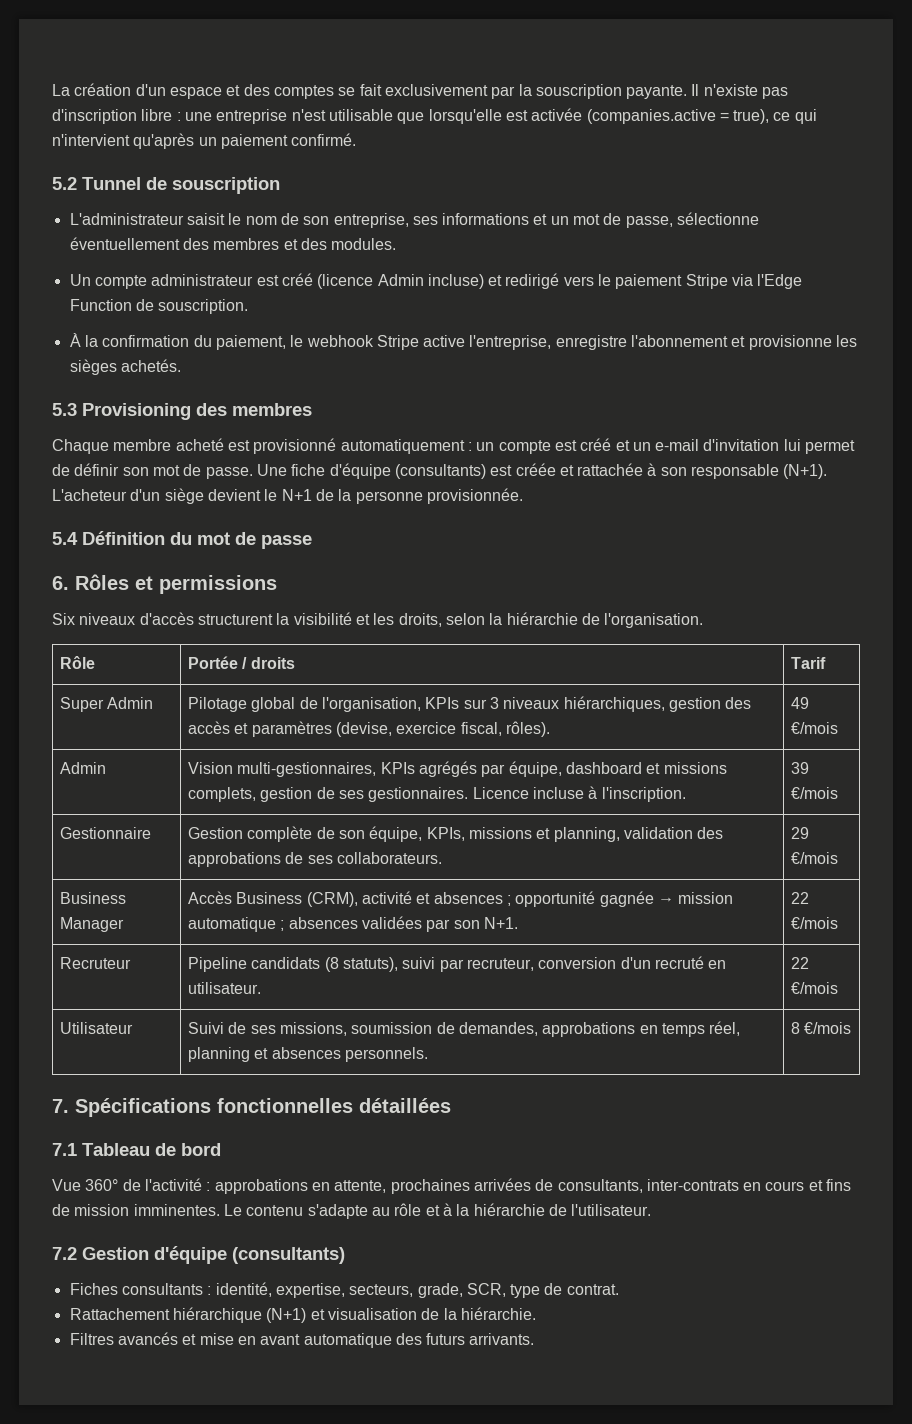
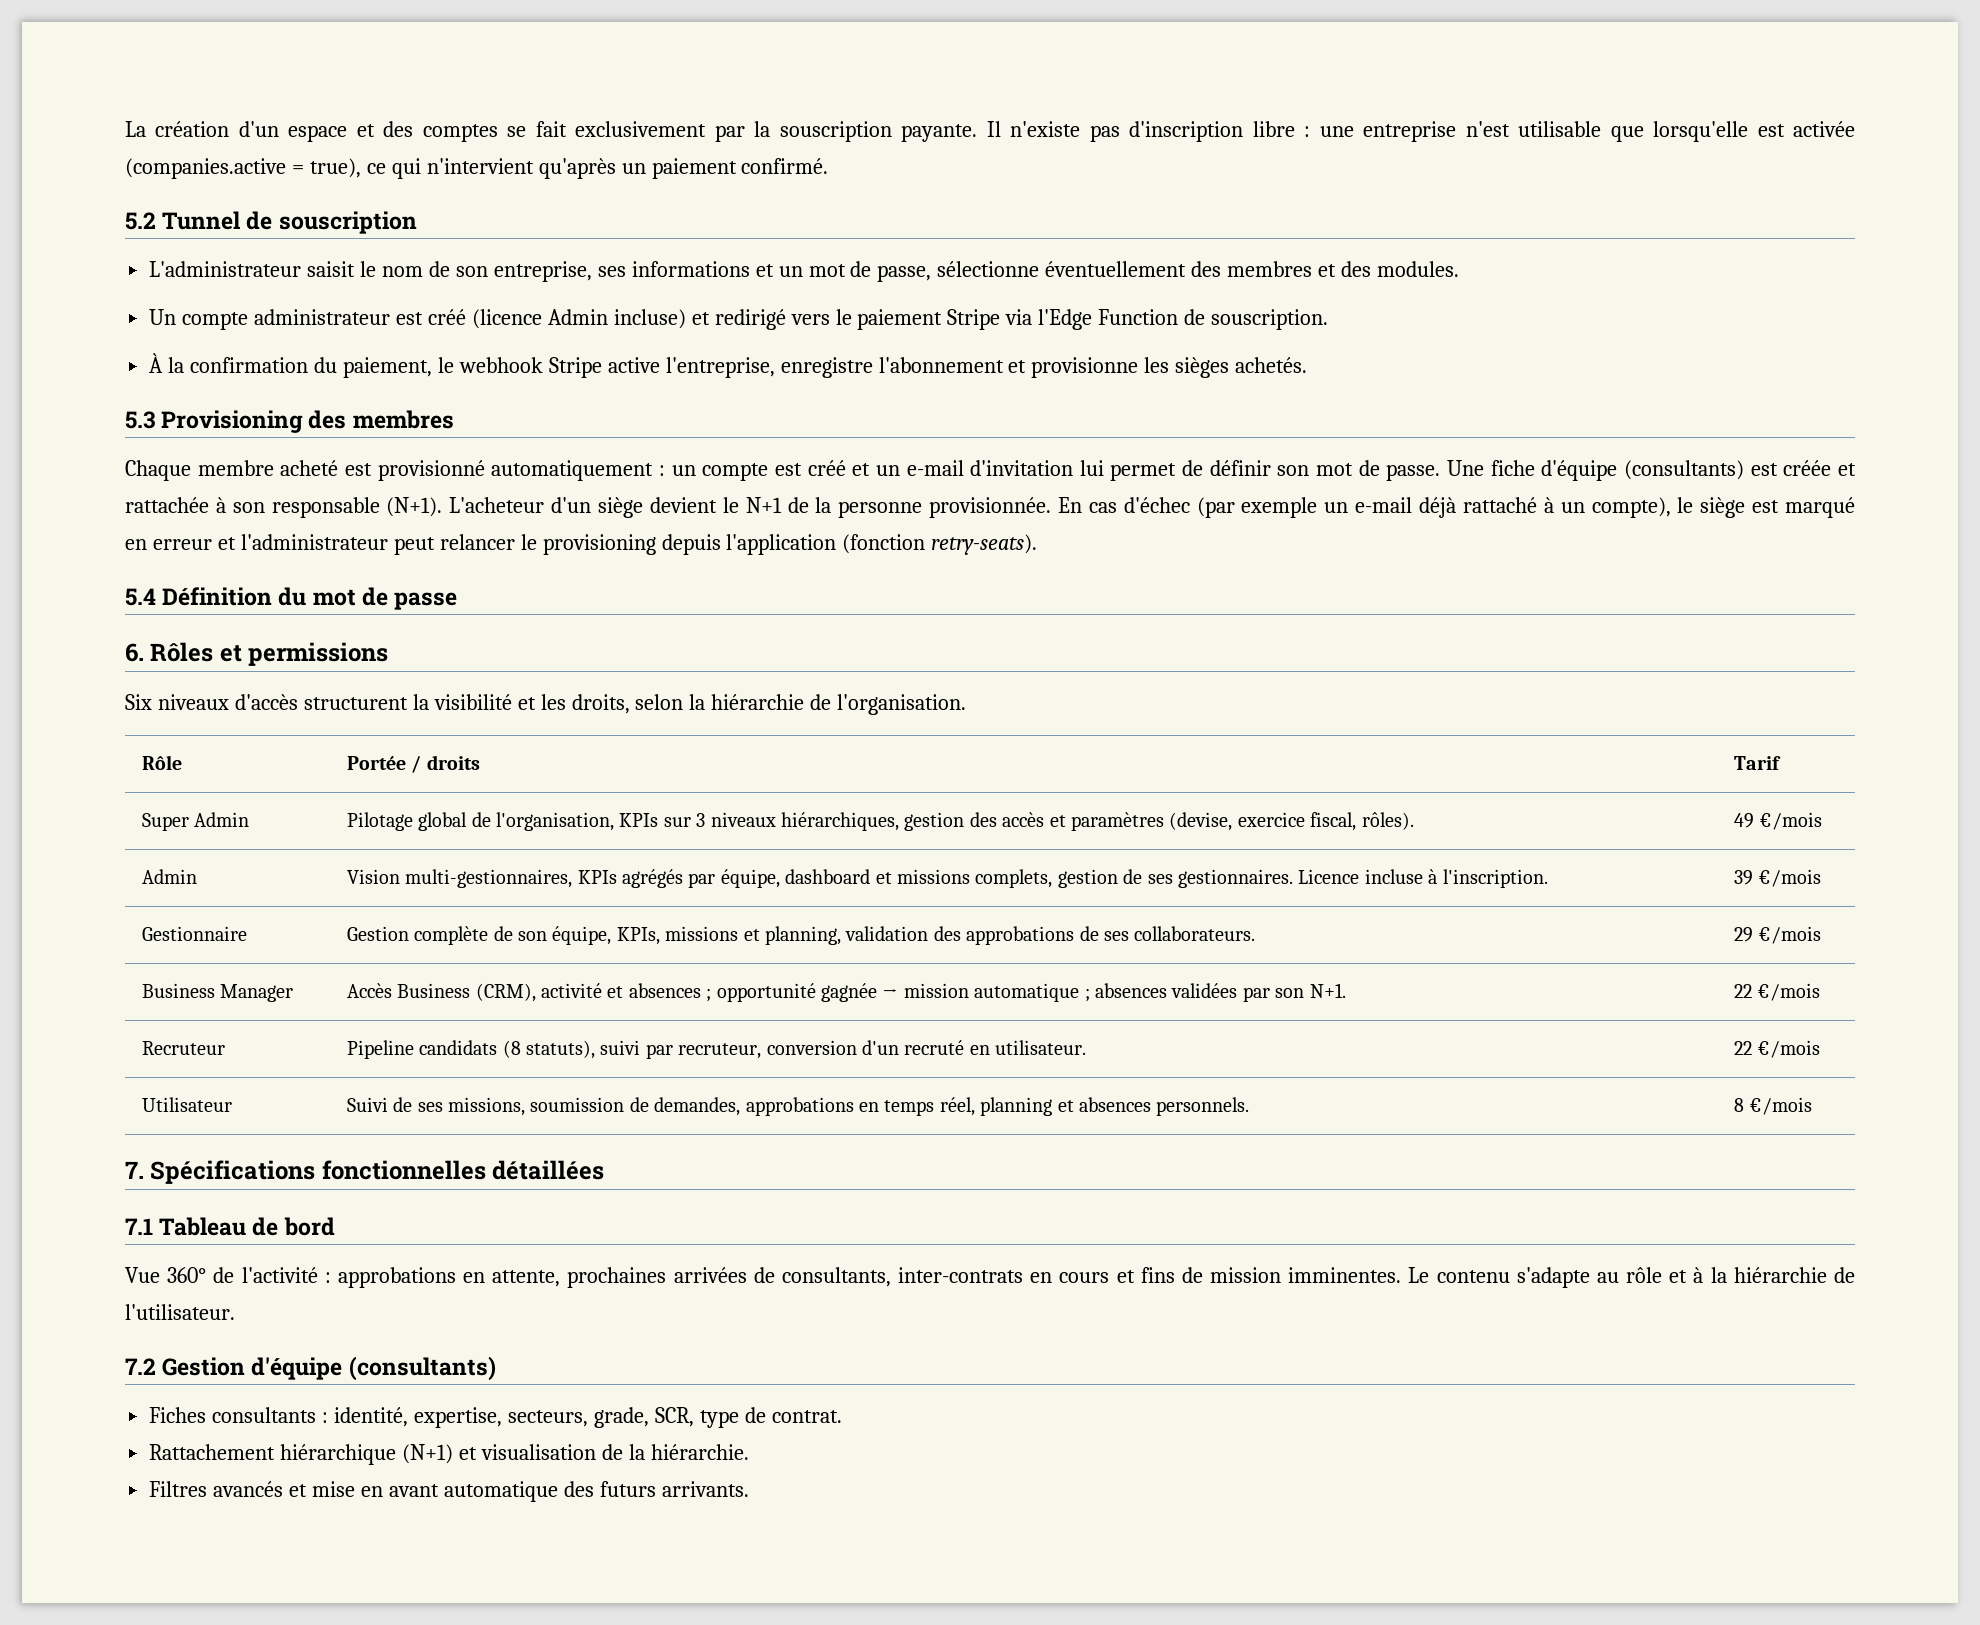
(523, 496) none -> [1058,497,1855,518] [125,534,1038,555] En cas d'échec (par exemple un e-mail déjà rattaché à un compte), le siège est marqué en erreur et l'administrateur peut relancer le provisioning depuis l'application (fonction retry-seats).

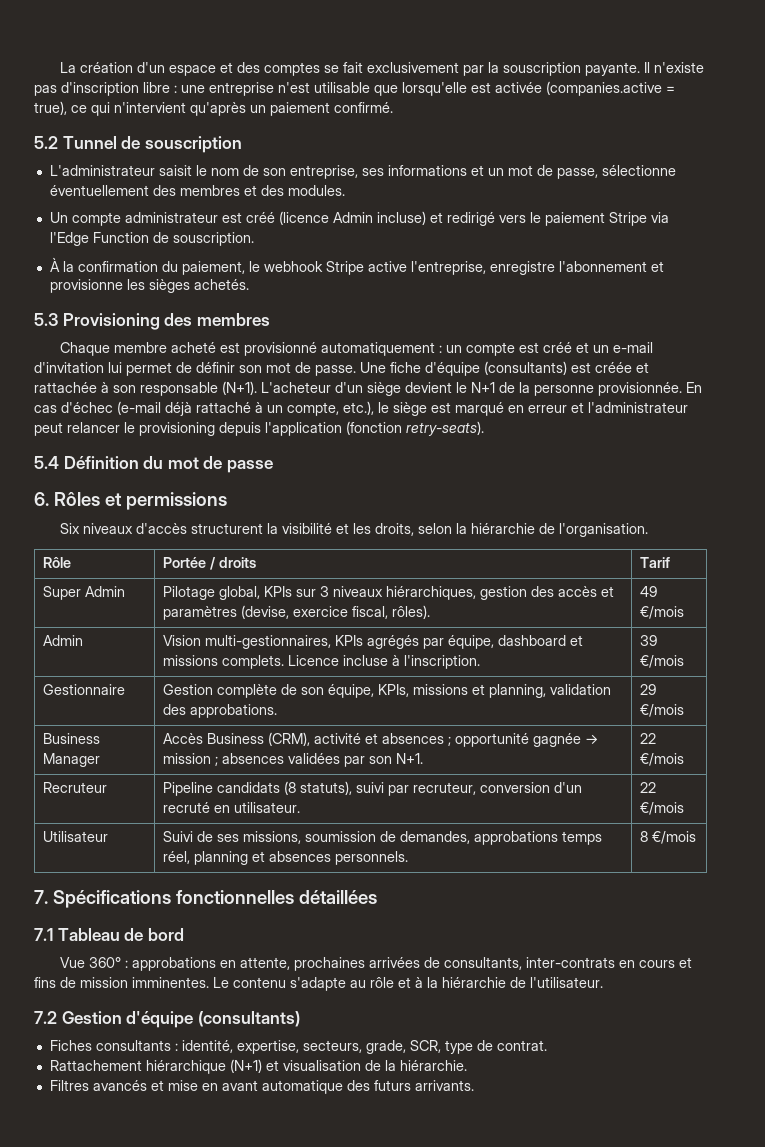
[1196,497,1413,518] (par exemple un e-mail -> [117,401,161,415] (e-mail
[1591,497,1671,518] compte), -> [287,401,374,416] compte, etc.),
[418,812,614,831] global de l'organisation, -> [218,586,260,600] global,
[975,869,1293,888] complets, gestion de ses gestionnaires. -> [221,655,284,669] complets.
[966,926,1256,945] approbations de ses collaborateurs. -> [189,704,277,718] approbations.
[974,983,1080,1002] automatique -> (211, 758) none
[858,1102,879,1112] en -> (558, 838) none
[213,1267,318,1283] de l'activité -> (121, 962) none

